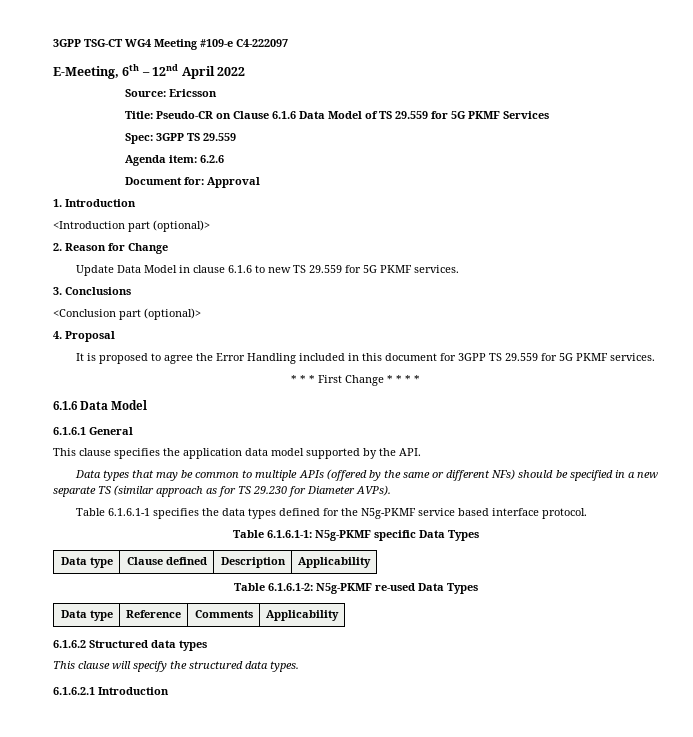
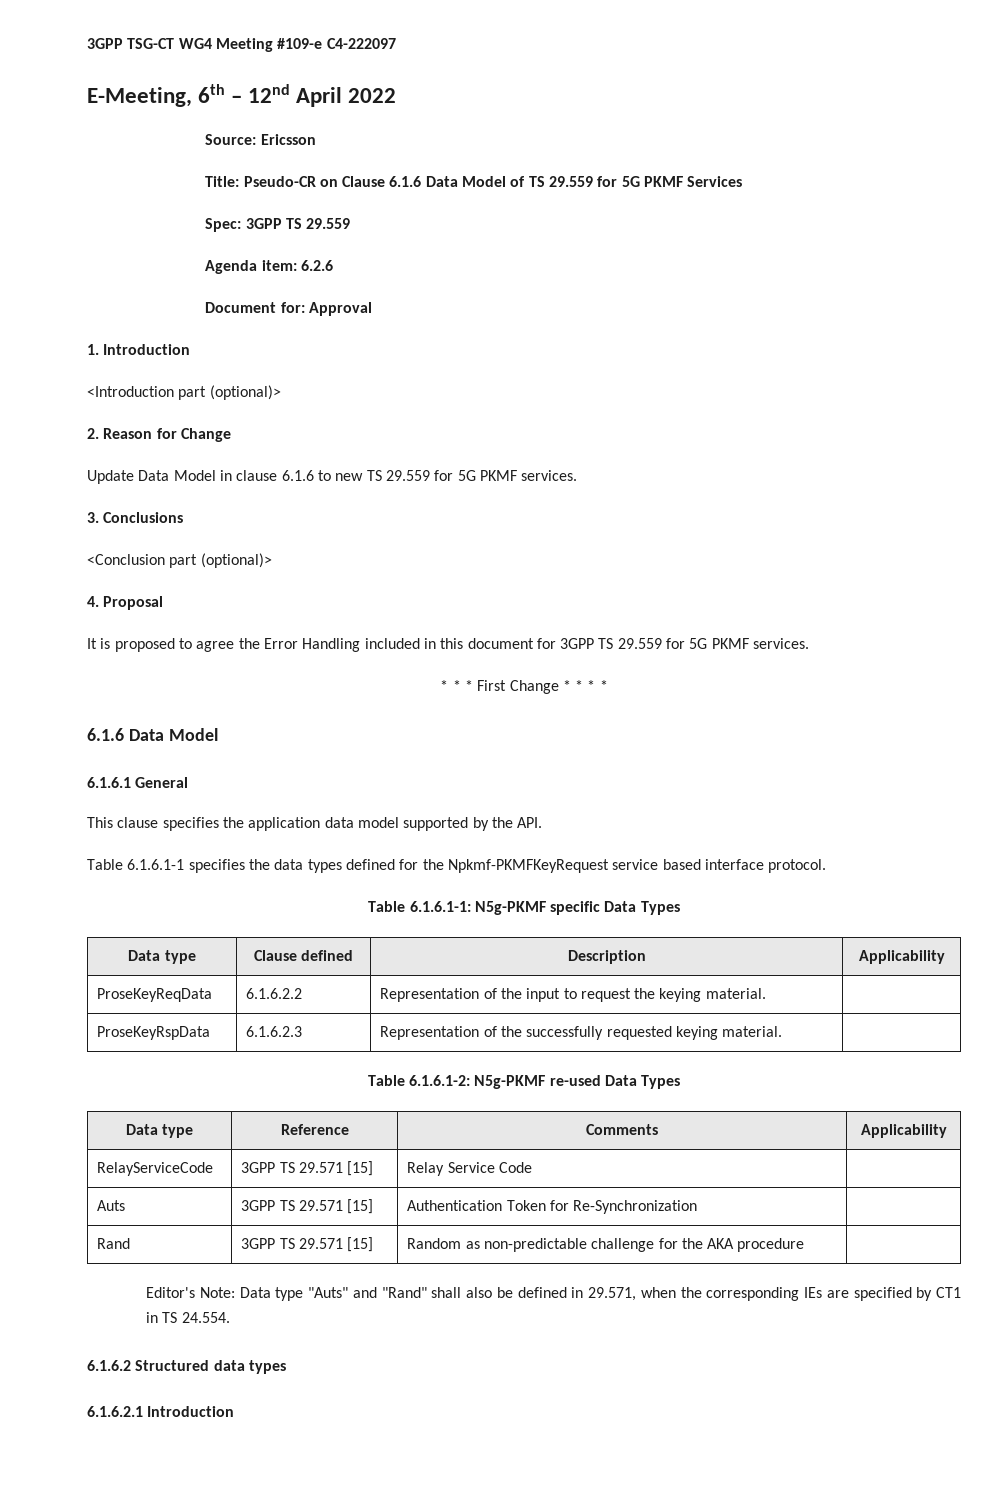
[74,469,658,481] [53,485,391,497] // Data types that may be common to multiple APIs (offered by the same or different NFs) should be specified in a new separate TS (similar approach as for TS 29.230 for Diameter AVPs). -> (543, 822) none
[360,508,416,519] N5g-PKMF -> [447,859,609,873] Npkmf-PKMFKeyRequest
(371, 562) none -> [97,988,213,1002] [246,988,303,999] [380,988,766,1002] [97,1026,211,1040] [246,1026,303,1037] [380,1026,783,1040] // ProseKeyReqData | 6.1.6.2.2 | Representation of the input to request the keying material. | // ProseKeyRspData | 6.1.6.2.3 | Representation of the successfully requested keying material. |
[53,640,207,651] [53,661,299,672] // 6.1.6.2 Structured data types // This clause will specify the structured data types. -> [97,1162,214,1176] [241,1161,374,1176] [407,1162,532,1176] [97,1200,126,1211] [241,1199,374,1214] [407,1200,698,1214] [97,1238,131,1249] [241,1237,374,1252] [407,1238,805,1252] [146,1287,962,1301] [146,1312,230,1323] [87,1360,286,1374] // RelayServiceCode | 3GPP TS 29.571 [15] | Relay Service Code | // Auts | 3GPP TS 29.571 [15] | Authentication Token for Re-Synchronization | // Rand | 3GPP TS 29.571 [15] | Random as non-predictable challenge for the AKA procedure | // Editor's Note: Data type "Auts" and "Rand" shall also be defined in 29.571, when the corresponding IEs are specified by CT1 in TS 24.554. // 6.1.6.2 Structured data types

